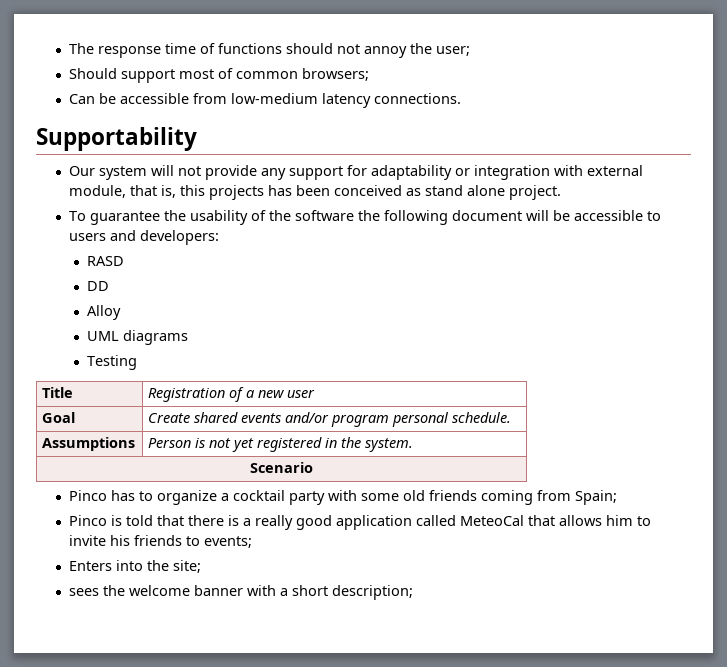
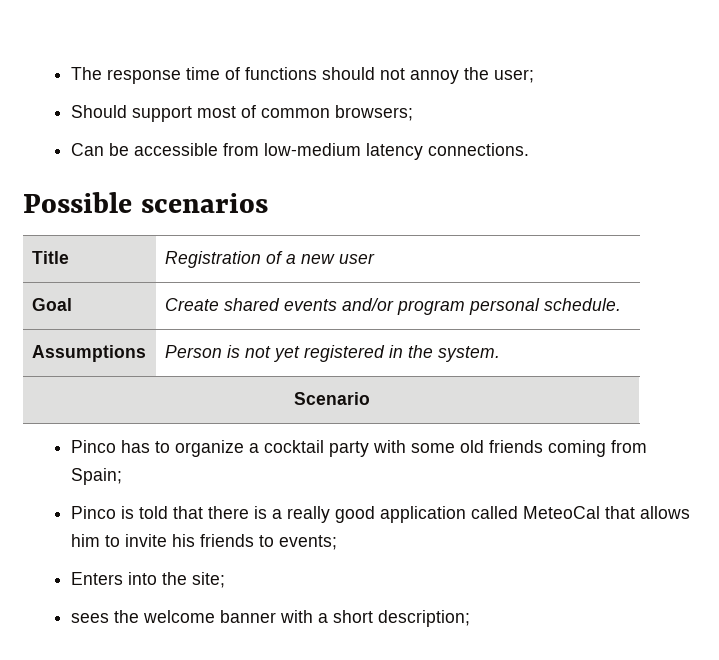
[36,127,197,151] [69,165,644,180] [69,185,562,200] [69,210,662,225] [69,230,220,245] [86,256,124,266] [86,281,109,291] [86,305,121,320] [86,330,188,345] [86,355,137,370] Supportability // Our system will not provide any support for adaptability or integration with external module, that is, this projects has been conceived as stand alone project. // To guarantee the usability of the software the following document will be accessible to users and developers: // RASD // DD // Alloy // UML diagrams // Testing -> [23,192,268,213] Possible scenarios

